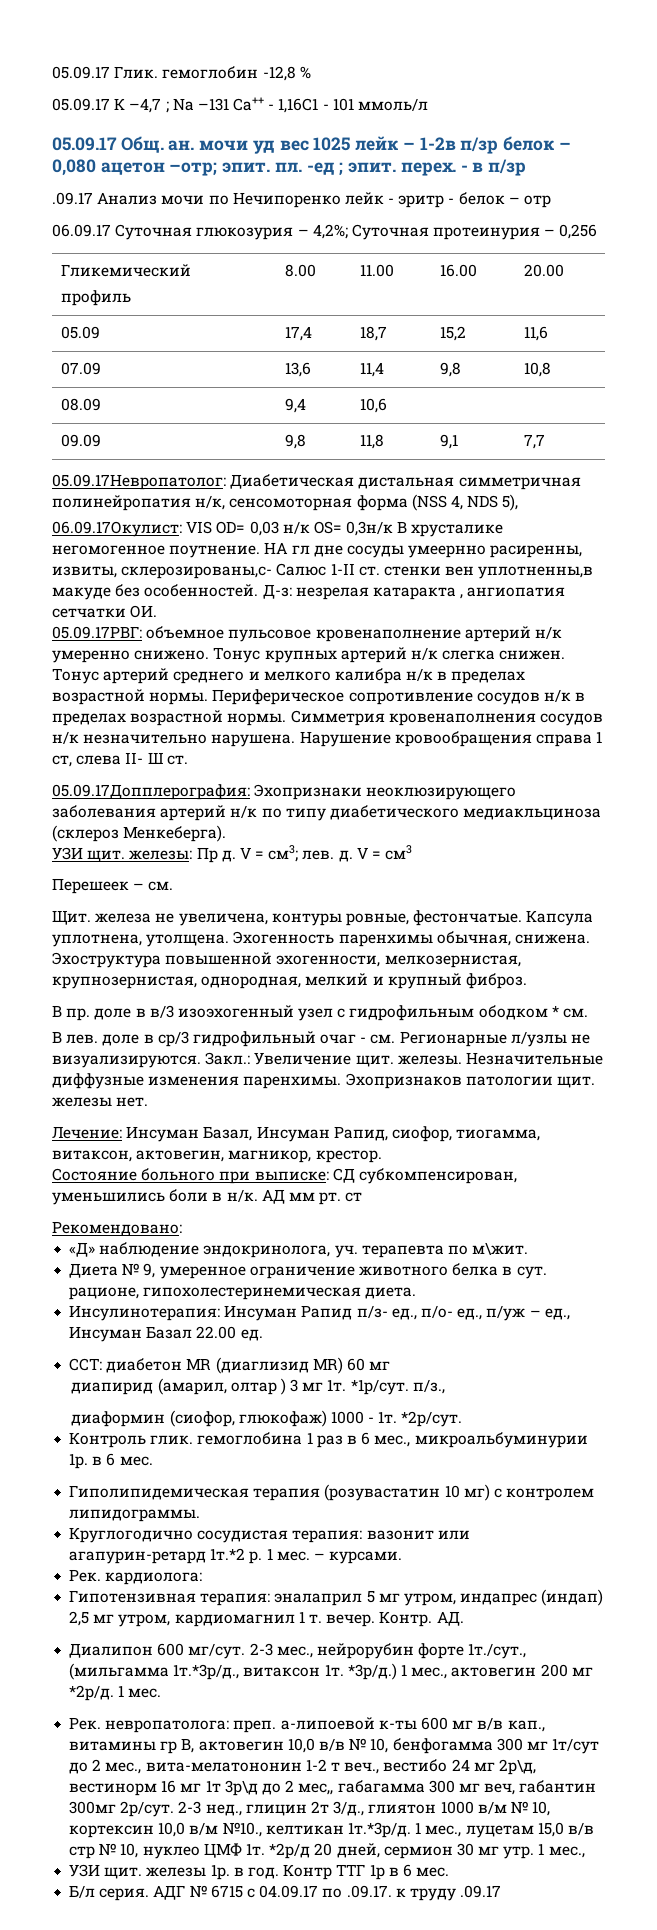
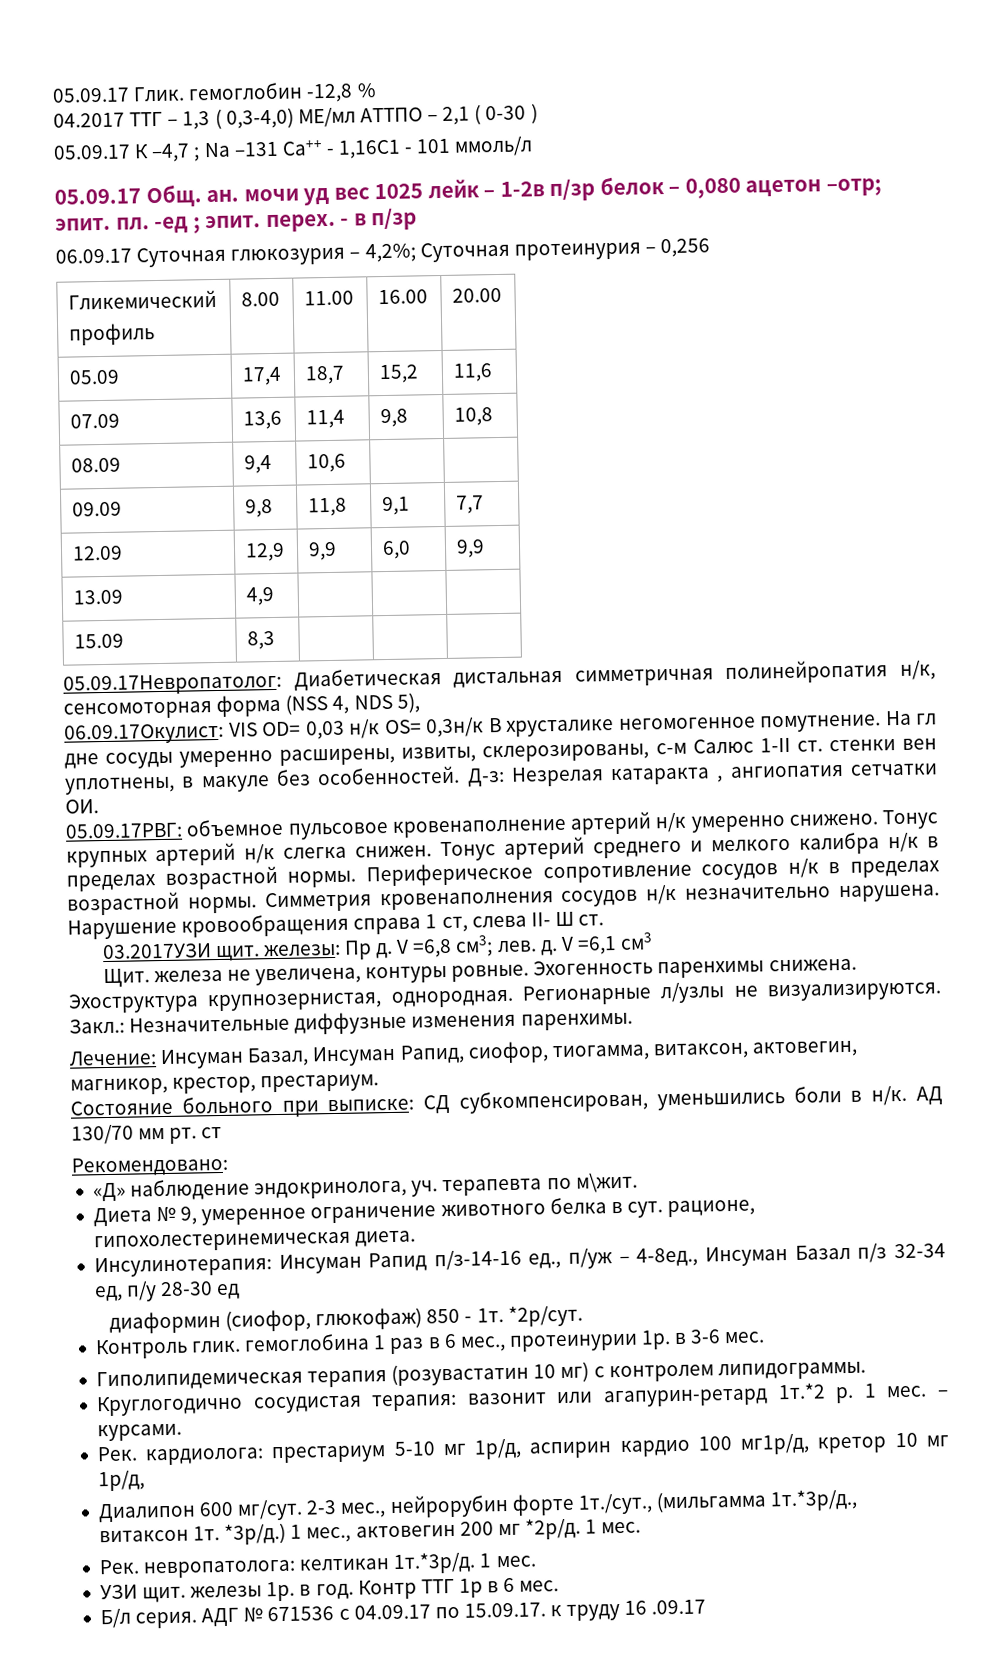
(311, 72) none -> [53,103,538,130] // 04.2017 ТТГ – 1,3 ( 0,3-4,0) МЕ/мл АТТПО – 2,1 ( 0-30 )
[52,192,552,208] // .09.17 Анализ мочи по Нечипоренко лейк - эритр - белок – отр -> (418, 219) none
(545, 441) none -> [72,545,124,561] [245,542,286,562] [308,541,338,561] [382,540,412,560] [456,539,486,558] [73,589,124,605] [246,586,275,606] [74,633,125,649] [247,630,276,650] // 12.09 | 12,9 | 9,9 | 6,0 | 9,9 // 13.09 | 4,9 | | | // 15.09 | 8,3 | | |
[169,542,289,558] поутнение. НА -> [760,710,912,733] помутнение. На
[408,545,583,558] [52,566,273,579] умеернно расиренны, извиты, склерозированы,с- -> [179,742,687,768] умеренно расширены, извиты, склерозированы, с-м
[478,566,594,579] [52,587,111,600] уплотненны,в макуде -> [65,775,270,795] уплотнены, в макуле
[295,587,369,600] незрелая -> [510,766,604,787] Незрелая
[52,784,517,800] [52,805,602,821] [52,825,227,842] [52,847,83,860] 05.09.17Допплерография: Эхопризнаки неоклюзирующего заболевания артерий н/к по типу диабетического медиакльциноза (склероз Менкеберга). // УЗИ -> [101,943,212,960] 03.2017УЗИ
[255,851,265,859] = -> [412,938,453,958] =6,8
[372,851,382,859] = -> [576,936,617,955] =6,1
[52,878,174,894] // Перешеек – см. -> (654, 941) none
[345,910,594,926] [52,934,230,947] ровные, фестончатые. Капсула уплотнена, утолщена. -> [451,964,530,982] ровные.
[436,931,511,946] обычная, -> (765, 969) none
[165,952,521,968] [52,973,527,989] [52,1005,589,1021] [52,1031,396,1047] повышенной эхогенности, мелкозернистая, крупнозернистая, однородная, мелкий и крупный фиброз. // В пр. доле в в/3 изоэхогенный узел с гидрофильным ободком * см. // В лев. доле в ср/3 гидрофильный очаг - см. -> [207,989,514,1012] крупнозернистая, однородная.
[254,1052,462,1067] Увеличение щит. железы. -> (125, 1026) none
[345,1073,595,1089] [52,1097,149,1107] Эхопризнаков патологии щит. железы нет. -> (633, 1021) none
[315,1150,382,1163] крестор. -> [172,1074,380,1094] крестор, престариум.
(285, 1196) none -> [71,1124,134,1145] 130/70
[356,1305,453,1320] п/з- ед., п/о- -> [433,1249,522,1271] п/з-14-16
[544,1308,570,1320] ед., -> [636,1247,699,1267] 4-8ед.,
[196,1326,263,1341] [69,1357,391,1374] [71,1378,445,1395] 22.00 ед. // ССТ: диабетон МR (диаглизид МR) 60 мг // диапирид (амарил, олтар ) 3 мг 1т. *1р/сут. п/з., -> [857,1243,946,1263] [93,1281,241,1302] п/з 32-34 ед, п/у 28-30 ед
[330,1411,364,1424] 1000 -> [426,1308,461,1324] 850
[414,1432,588,1448] [69,1453,116,1469] микроальбуминурии 1р. в 6 -> [508,1329,722,1352] протеинурии 1р. в 3-6
[69,1589,604,1606] [69,1611,464,1627] // Гипотензивная терапия: эналаприл 5 мг утром, индапрес (индап) 2,5 мг утром, кардиомагнил 1 т. вечер. Контр. АД. -> [271,1432,949,1464] [97,1470,145,1492] престариум 5-10 мг 1р/д, аспирин кардио 100 мг1р/д, кретор 10 мг 1р/д,
[233,1717,545,1733] [69,1738,600,1754] [69,1759,536,1775] [69,1780,597,1796] [69,1801,551,1817] [69,1822,594,1838] [69,1843,585,1859] преп. а-липоевой к-ты 600 мг в/в кап., витамины гр В, актовегин 10,0 в/в № 10, бенфогамма 300 мг 1т/сут до 2 мес., вита-мелатононин 1-2 т веч., вестибо 24 мг 2р\д, вестинорм 16 мг 1т 3р\д до 2 мес,, габагамма 300 мг веч, габантин 300мг 2р/сут. 2-3 нед., глицин 2т 3/д., глиятон 1000 в/м № 10, кортексин 10,0 в/м №10., келтикан 1т.*3р/д. 1 мес., луцетам 15,0 в/в стр № 10, нуклео ЦМФ 1т. *2р/д 20 дней, сермион 30 мг утр. 1 мес., -> [299,1551,536,1575] келтикан 1т.*3р/д. 1 мес.
[210,1885,243,1898] 6715 -> [267,1606,335,1622] 671536
[346,1885,392,1898] .09.17. -> [463,1602,546,1618] 15.09.17.
(456, 1894) none -> [624,1600,648,1615] 16

